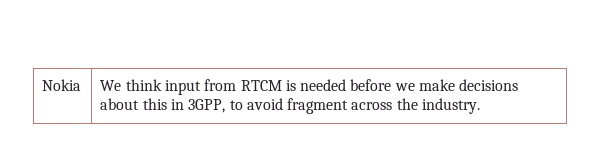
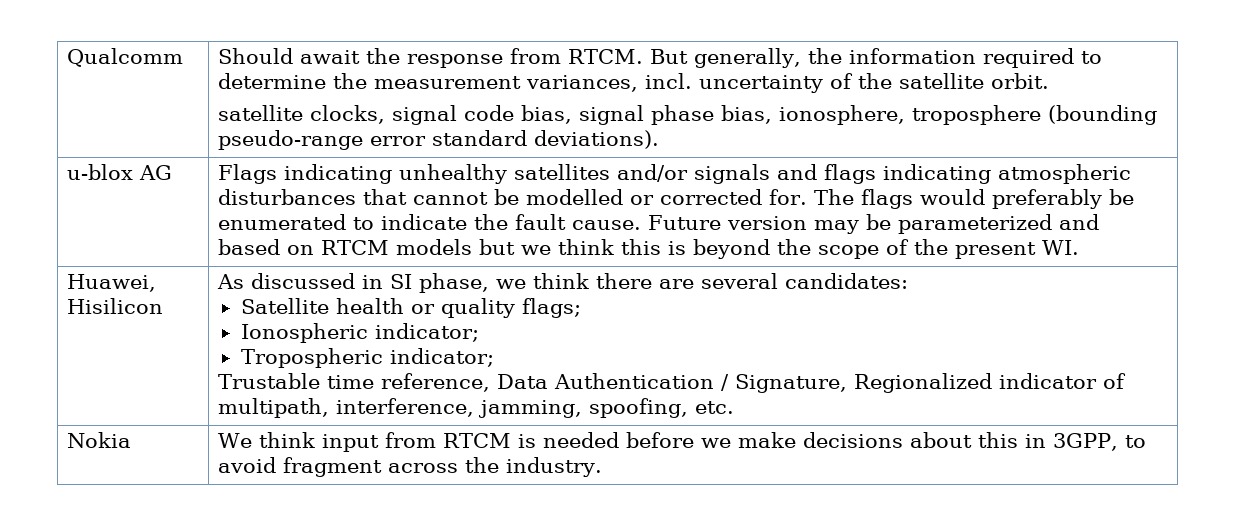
(42, 85) none -> [67,48,184,67] [218,48,1103,68] [218,73,1050,93] [218,105,1158,125] [218,130,660,150] [67,164,173,180] [218,164,1132,184] [218,189,1135,209] [218,214,1100,234] [218,239,1080,259] [67,274,157,292] [67,298,164,314] [217,273,909,293] [240,298,581,318] [240,323,479,343] [240,348,494,368] [218,373,1127,393] [218,398,735,418] Qualcomm | Should await the response from RTCM. But generally, the information required to determine the measurement variances, incl. uncertainty of the satellite orbit. // satellite clocks, signal code bias, signal phase bias, ionosphere, troposphere (bounding pseudo-range error standard deviations). // u-blox AG | Flags indicating unhealthy satellites and/or signals and flags indicating atmospheric disturbances that cannot be modelled or corrected for. The flags would preferably be enumerated to indicate the fault cause. Future version may be parameterized and based on RTCM models but we think this is beyond the scope of the present WI. // Huawei, Hisilicon | As discussed in SI phase, we think there are several candidates: // Satellite health or quality flags; // Ionospheric indicator; // Tropospheric indicator; // Trustable time reference, Data Authentication / Signature, Regionalized indicator of multipath, interference, jamming, spoofing, etc. //

